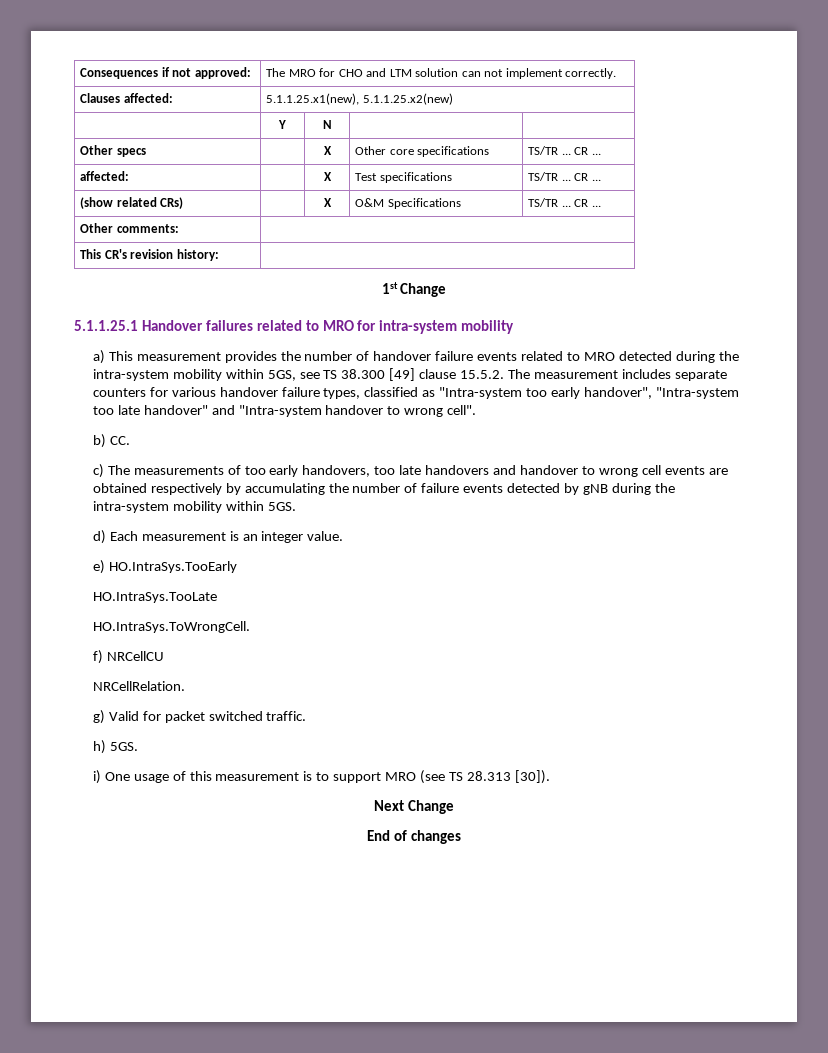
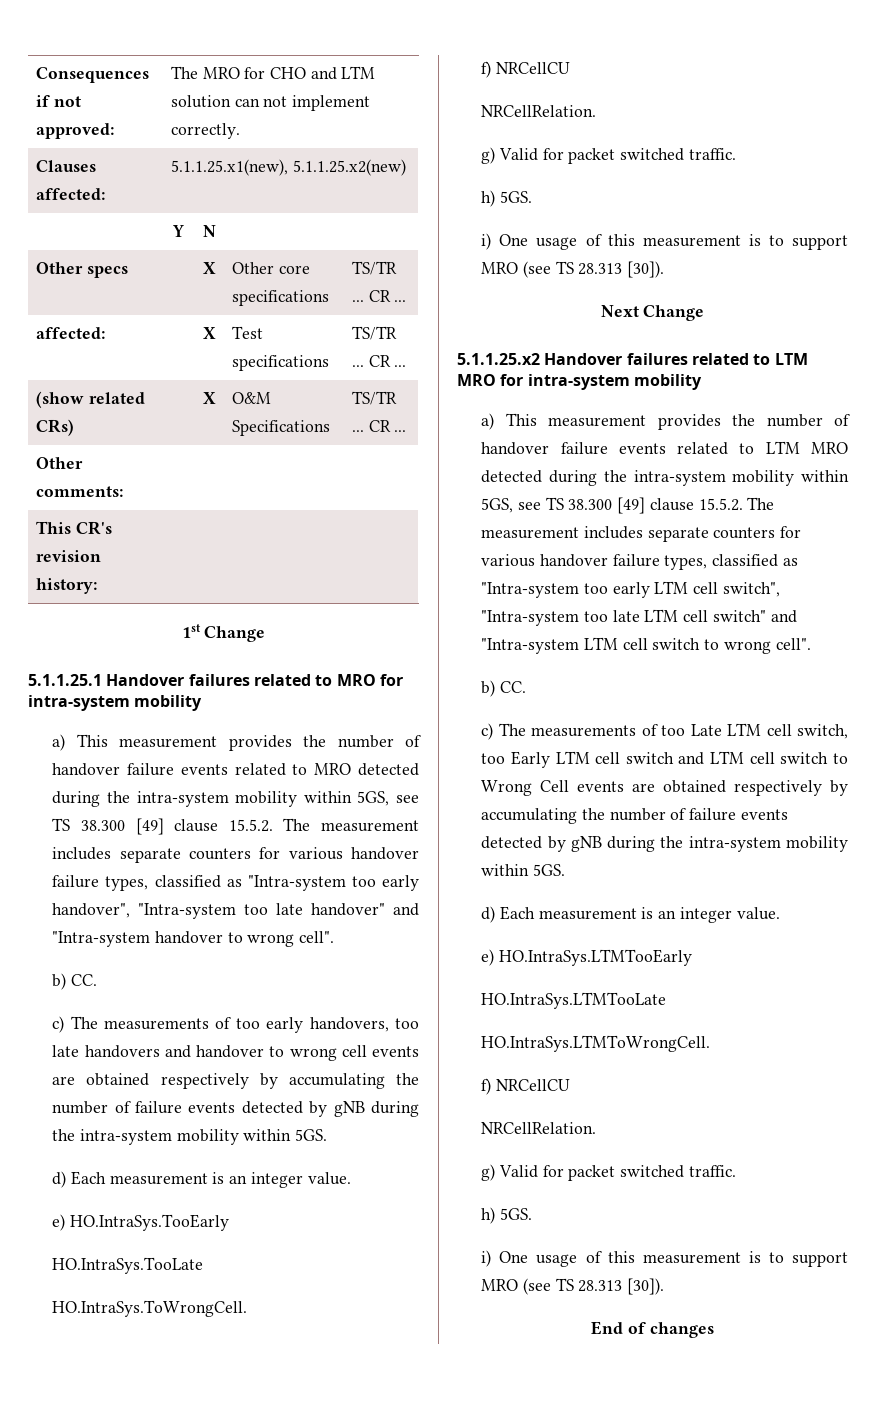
(454, 807) none -> [457,353,808,365] [457,374,702,390] [481,413,850,430] [481,441,848,455] [481,470,849,486] [481,497,775,514] [481,526,802,542] [481,554,798,570] [481,581,780,598] [481,609,797,626] [481,637,811,654] [481,680,527,697] [481,723,848,740] [481,751,848,768] [481,780,848,796] [481,808,788,824] [481,836,848,852] [481,864,566,876] [481,906,780,923] [481,949,693,966] [481,992,667,1009] [481,1035,711,1052] [481,1078,571,1095] [481,1122,597,1134] [481,1164,736,1181] [481,1207,533,1224] [481,1250,848,1267] [481,1278,665,1295] // 5.1.1.25.x2 Handover failures related to LTM MRO for intra-system mobility // a) This measurement provides the number of handover failure events related to LTM MRO detected during the intra-system mobility within 5GS, see TS 38.300 [49] clause 15.5.2. The measurement includes separate counters for various handover failure types, classified as "Intra-system too early LTM cell switch", "Intra-system too late LTM cell switch" and "Intra-system LTM cell switch to wrong cell". // b) CC. // c) The measurements of too Late LTM cell switch, too Early LTM cell switch and LTM cell switch to Wrong Cell events are obtained respectively by accumulating the number of failure events detected by gNB during the intra-system mobility within 5GS. // d) Each measurement is an integer value. // e) HO.IntraSys.LTMTooEarly // HO.IntraSys.LTMTooLate // HO.IntraSys.LTMToWrongCell. // f) NRCellCU // NRCellRelation. // g) Valid for packet switched traffic. // h) 5GS. // i) One usage of this measurement is to support MRO (see TS 28.313 [30]).

